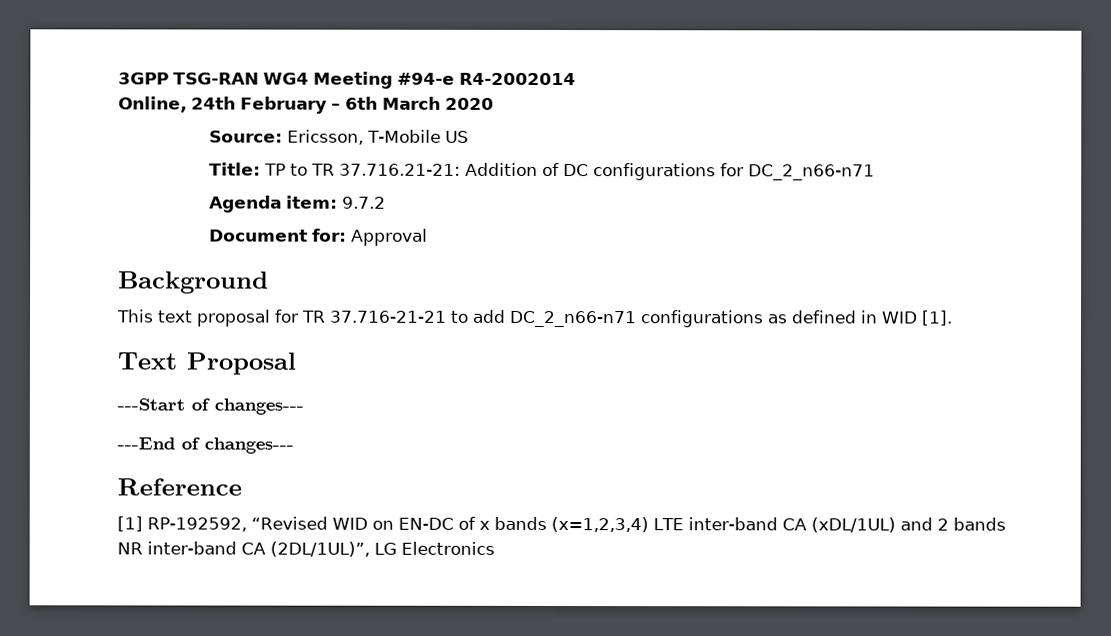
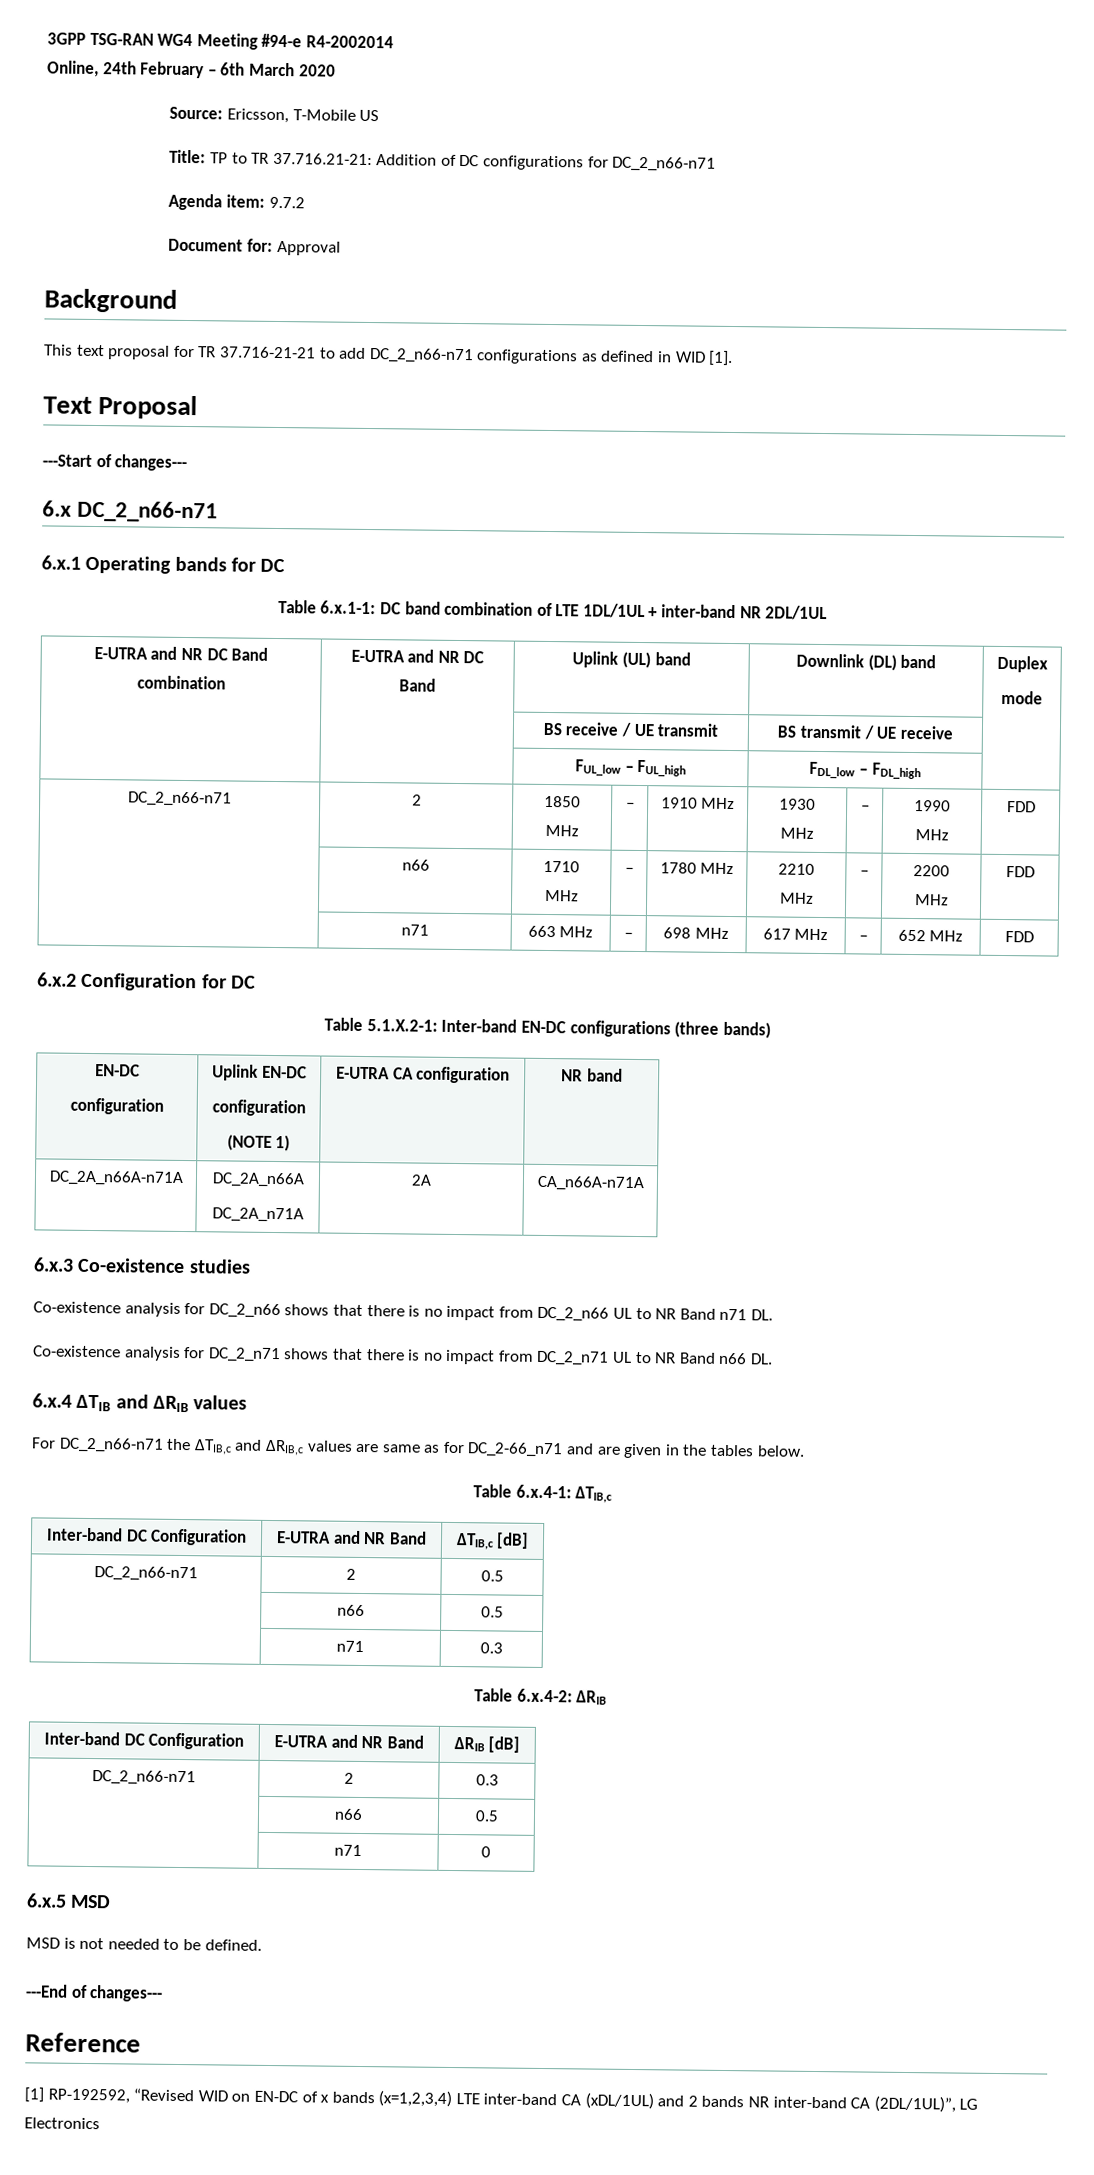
(304, 406) none -> [42,500,219,523] [41,555,286,574] [277,600,828,621] [93,646,269,661] [136,675,226,690] [350,649,485,664] [399,678,436,692] [572,651,691,669] [795,653,937,671] [996,655,1048,673] [1001,690,1043,705] [542,722,720,737] [777,724,953,740] [574,759,687,777] [809,761,921,780] [128,791,232,807] [411,794,422,806] [544,795,581,808] [544,824,579,837] [625,802,635,808] [660,797,736,810] [779,798,816,810] [779,827,814,839] [860,805,870,811] [914,800,951,812] [914,829,949,841] [1006,801,1036,813] [401,859,430,871] [543,860,580,873] [544,889,579,902] [624,867,634,873] [659,862,735,875] [778,863,815,875] [779,892,814,904] [859,870,869,876] [913,865,950,877] [914,894,949,906] [1005,866,1035,878] [400,924,429,936] [527,925,594,938] [623,932,633,938] [663,927,729,939] [762,928,829,941] [858,935,868,941] [897,929,964,942] [1004,931,1034,943] [37,972,256,992] [324,1017,771,1039] [95,1064,140,1077] [69,1097,164,1115] [212,1064,307,1081] [211,1099,306,1117] [226,1134,291,1152] [335,1066,511,1084] [561,1068,623,1082] [48,1170,184,1187] [211,1172,305,1188] [211,1207,304,1223] [411,1174,432,1186] [536,1175,645,1192] [33,1257,251,1274] [33,1301,774,1322] [33,1345,774,1366] [32,1393,248,1413] [32,1437,805,1459] [472,1484,613,1503] [45,1527,248,1546] [276,1530,427,1545] [455,1532,530,1550] [94,1566,198,1582] [346,1568,356,1580] [480,1570,504,1582] [337,1604,365,1617] [480,1606,504,1618] [336,1640,364,1653] [479,1642,503,1654] [473,1688,608,1705] [43,1731,245,1750] [274,1734,424,1749] [453,1736,521,1753] [92,1770,196,1786] [344,1772,354,1784] [475,1774,499,1786] [334,1808,363,1821] [474,1810,499,1822] [334,1844,362,1857] [481,1846,491,1858] [26,1893,112,1909] [26,1937,262,1951] // 6.x DC_2_n66-n71 // 6.x.1 Operating bands for DC // Table 6.x.1-1: DC band combination of LTE 1DL/1UL + inter-band NR 2DL/1UL // E-UTRA and NR DC Band combination | E-UTRA and NR DC Band | Uplink (UL) band | Downlink (DL) band | Duplex // mode // | | BS receive / UE transmit | BS transmit / UE receive | // | | FUL_low – FUL_high | FDL_low – FDL_high | // DC_2_n66-n71 | 2 | 1850 MHz | – | 1910 MHz | 1930 MHz | – | 1990 MHz | FDD // | n66 | 1710 MHz | – | 1780 MHz | 2210 MHz | – | 2200 MHz | FDD // | n71 | 663 MHz | – | 698 MHz | 617 MHz | – | 652 MHz | FDD // 6.x.2 Configuration for DC // Table 5.1.X.2-1: Inter-band EN-DC configurations (three bands) // EN-DC // configuration | Uplink EN-DC // configuration // (NOTE 1) | E-UTRA CA configuration | NR band // DC_2A_n66A-n71A | DC_2A_n66A // DC_2A_n71A | 2A | CA_n66A-n71A // 6.x.3 Co-existence studies // Co-existence analysis for DC_2_n66 shows that there is no impact from DC_2_n66 UL to NR Band n71 DL. // Co-existence analysis for DC_2_n71 shows that there is no impact from DC_2_n71 UL to NR Band n66 DL. // 6.x.4 ∆TIB and ∆RIB values // For DC_2_n66-n71 the ΔTIB,c and ΔRIB,c values are same as for DC_2-66_n71 and are given in the tables below. // Table 6.x.4-1: ΔTIB,c // Inter-band DC Configuration | E-UTRA and NR Band | ΔTIB,c [dB] // DC_2_n66-n71 | 2 | 0.5 // | n66 | 0.5 // | n71 | 0.3 // Table 6.x.4-2: ΔRIB // Inter-band DC Configuration | E-UTRA and NR Band | ΔRIB [dB] // DC_2_n66-n71 | 2 | 0.3 // | n66 | 0.5 // | n71 | 0 // 6.x.5 MSD // MSD is not needed to be defined.

